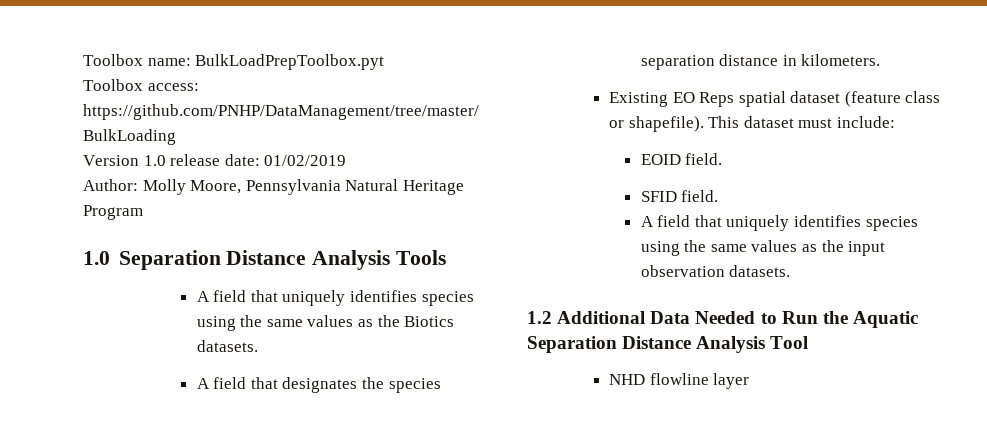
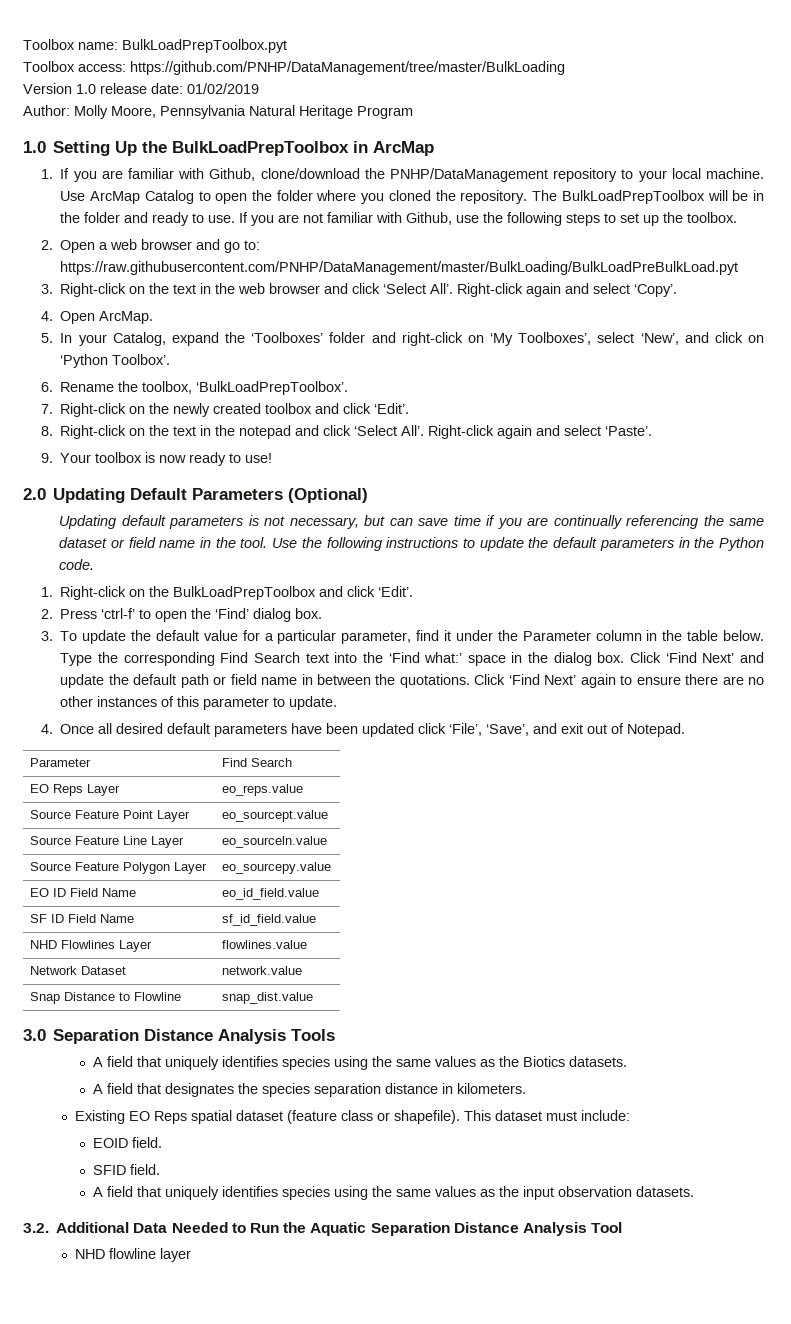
(110, 258) none -> [53,141,435,156] [41,168,764,182] [60,190,765,204] [60,212,738,226] [41,239,261,253] [60,261,739,275] [41,283,678,297] [41,311,154,324] [41,332,765,346] [60,354,171,368] [41,381,349,395] [41,403,410,417] [41,425,653,439] [41,452,273,466] [23,488,369,503] [59,515,764,529] [59,537,764,551] [59,559,95,570] [41,586,414,600] [41,608,323,622] [41,630,765,644] [60,652,764,666] [60,674,764,688] [60,696,338,710] [41,723,686,737] [30,758,92,767] [222,758,293,767] [30,784,121,796] [222,784,304,796] [30,810,191,822] [222,810,329,822] [30,836,185,848] [222,836,328,848] [30,862,208,874] [222,862,332,874] [30,888,137,897] [222,888,320,900] [30,914,135,923] [222,914,317,926] [30,940,153,952] [222,940,308,949] [30,966,127,975] [222,966,303,975] [30,992,182,1004] [222,992,314,1004] [23,1029,46,1041] Setting Up the BulkLoadPrepToolbox in ArcMap // 1. If you are familiar with Github, clone/download the PNHP/DataManagement repository to your local machine. Use ArcMap Catalog to open the folder where you cloned the repository. The BulkLoadPrepToolbox will be in the folder and ready to use. If you are not familiar with Github, use the following steps to set up the toolbox. // 2. Open a web browser and go to: https://raw.githubusercontent.com/PNHP/DataManagement/master/BulkLoading/BulkLoadPreBulkLoad.pyt // 3. Right-click on the text in the web browser and click ‘Select All’. Right-click again and select ‘Copy’. // 4. Open ArcMap. // 5. In your Catalog, expand the ‘Toolboxes’ folder and right-click on ‘My Toolboxes’, select ‘New’, and click on ‘Python Toolbox’. // 6. Rename the toolbox, ‘BulkLoadPrepToolbox’. // 7. Right-click on the newly created toolbox and click ‘Edit’. // 8. Right-click on the text in the notepad and click ‘Select All’. Right-click again and select ‘Paste’. // 9. Your toolbox is now ready to use! // 2.0 Updating Default Parameters (Optional) // Updating default parameters is not necessary, but can save time if you are continually referencing the same dataset or field name in the tool. Use the following instructions to update the default parameters in the Python code. // 1. Right-click on the BulkLoadPrepToolbox and click ‘Edit’. // 2. Press ‘ctrl-f’ to open the ‘Find’ dialog box. // 3. To update the default value for a particular parameter, find it under the Parameter column in the table below. Type the corresponding Find Search text into the ‘Find what:’ space in the dialog box. Click ‘Find Next’ and update the default path or field name in between the quotations. Click ‘Find Next’ again to ensure there are no other instances of this parameter to update. // 4. Once all desired default parameters have been updated click ‘File’, ‘Save’, and exit out of Notepad. // Parameter | Find Search // EO Reps Layer | eo_reps.value // Source Feature Point Layer | eo_sourcept.value // Source Feature Line Layer | eo_sourceln.value // Source Feature Polygon Layer | eo_sourcepy.value // EO ID Field Name | eo_id_field.value // SF ID Field Name | sf_id_field.value // NHD Flowlines Layer | flowlines.value // Network Dataset | network.value // Snap Distance to Flowline | snap_dist.value // 3.0
[527,311,552,324] 1.2 -> [23,1223,49,1233] 3.2.

